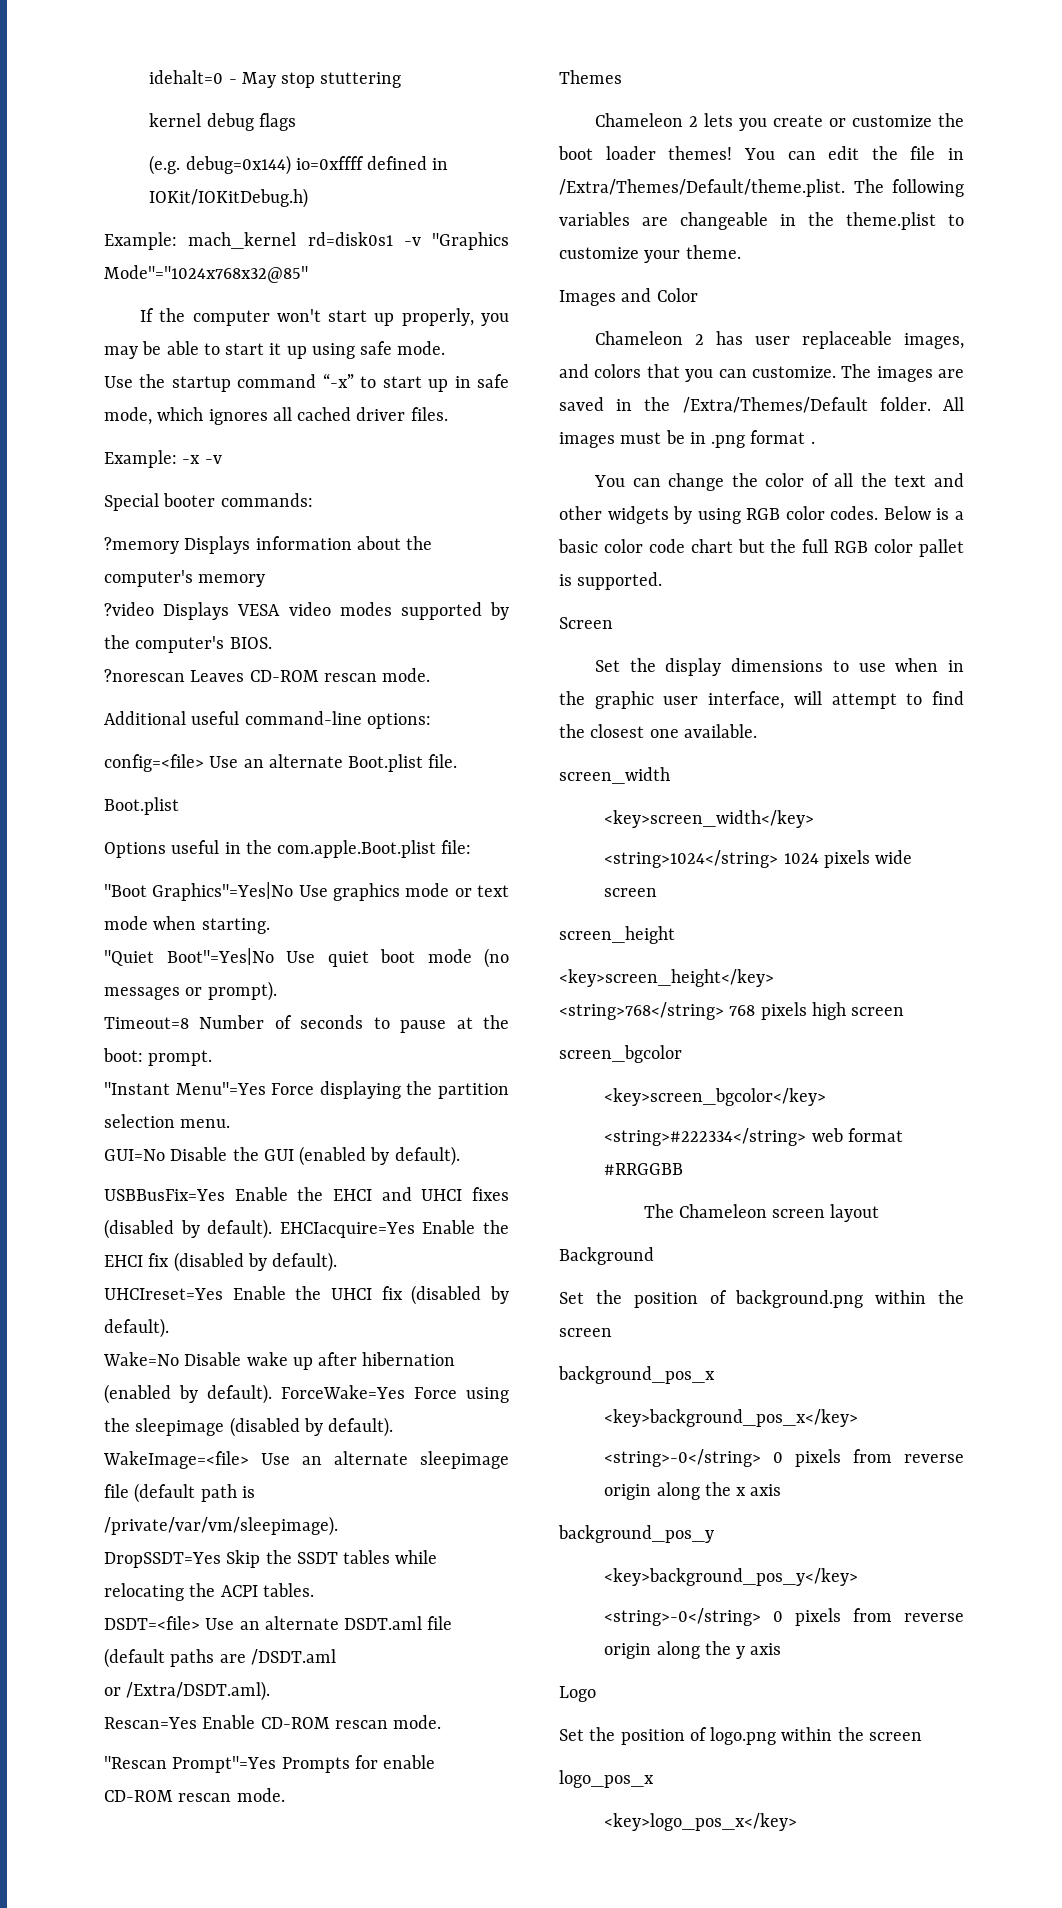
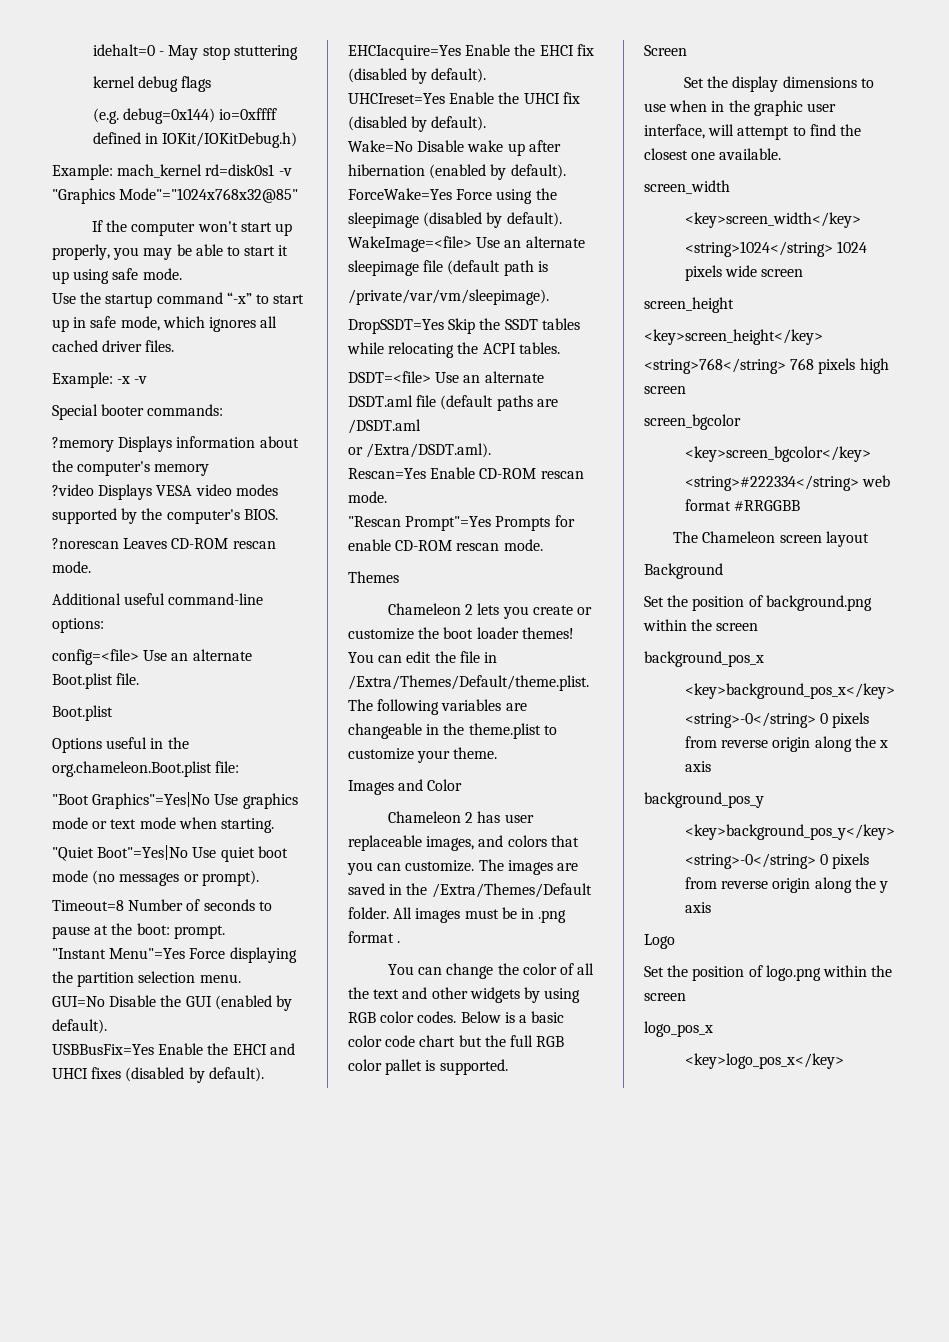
[277,840,437,858] com.apple.Boot.plist -> [52,761,212,777] org.chameleon.Boot.plist

